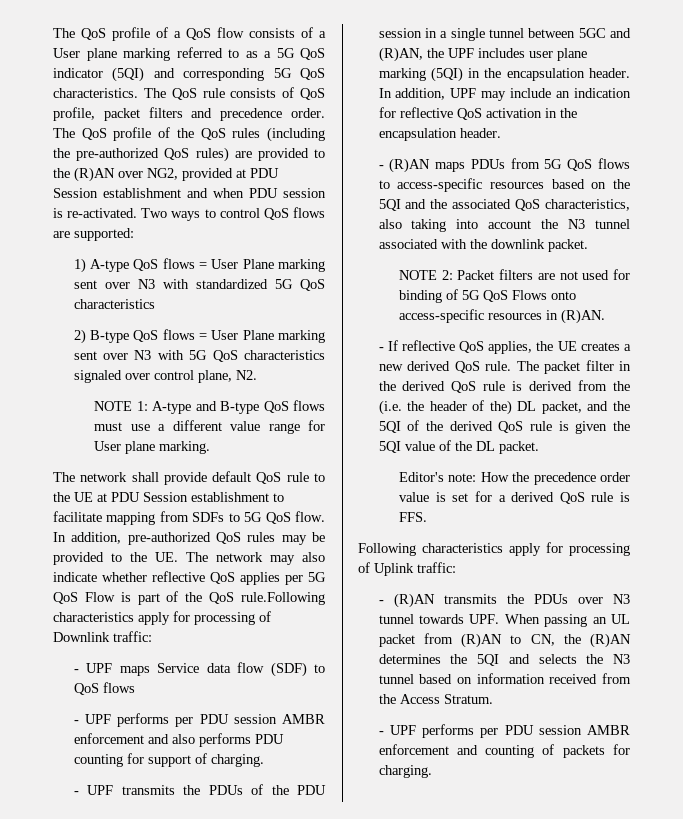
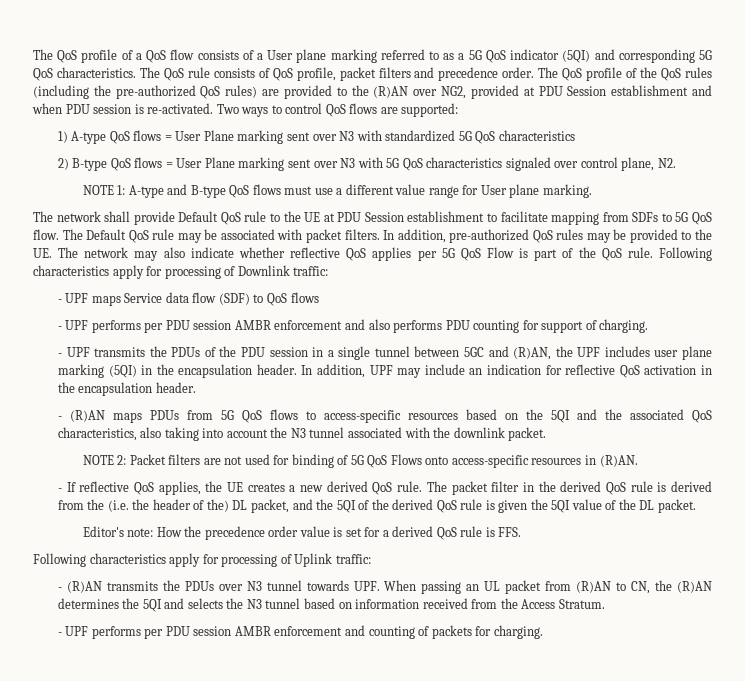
[212,471,252,482] default -> [178,211,219,222] Default
(325, 516) none -> [62,229,380,243] The Default QoS rule may be associated with packet filters.
[241,592,325,605] rule.Following -> [627,247,712,261] rule. Following

